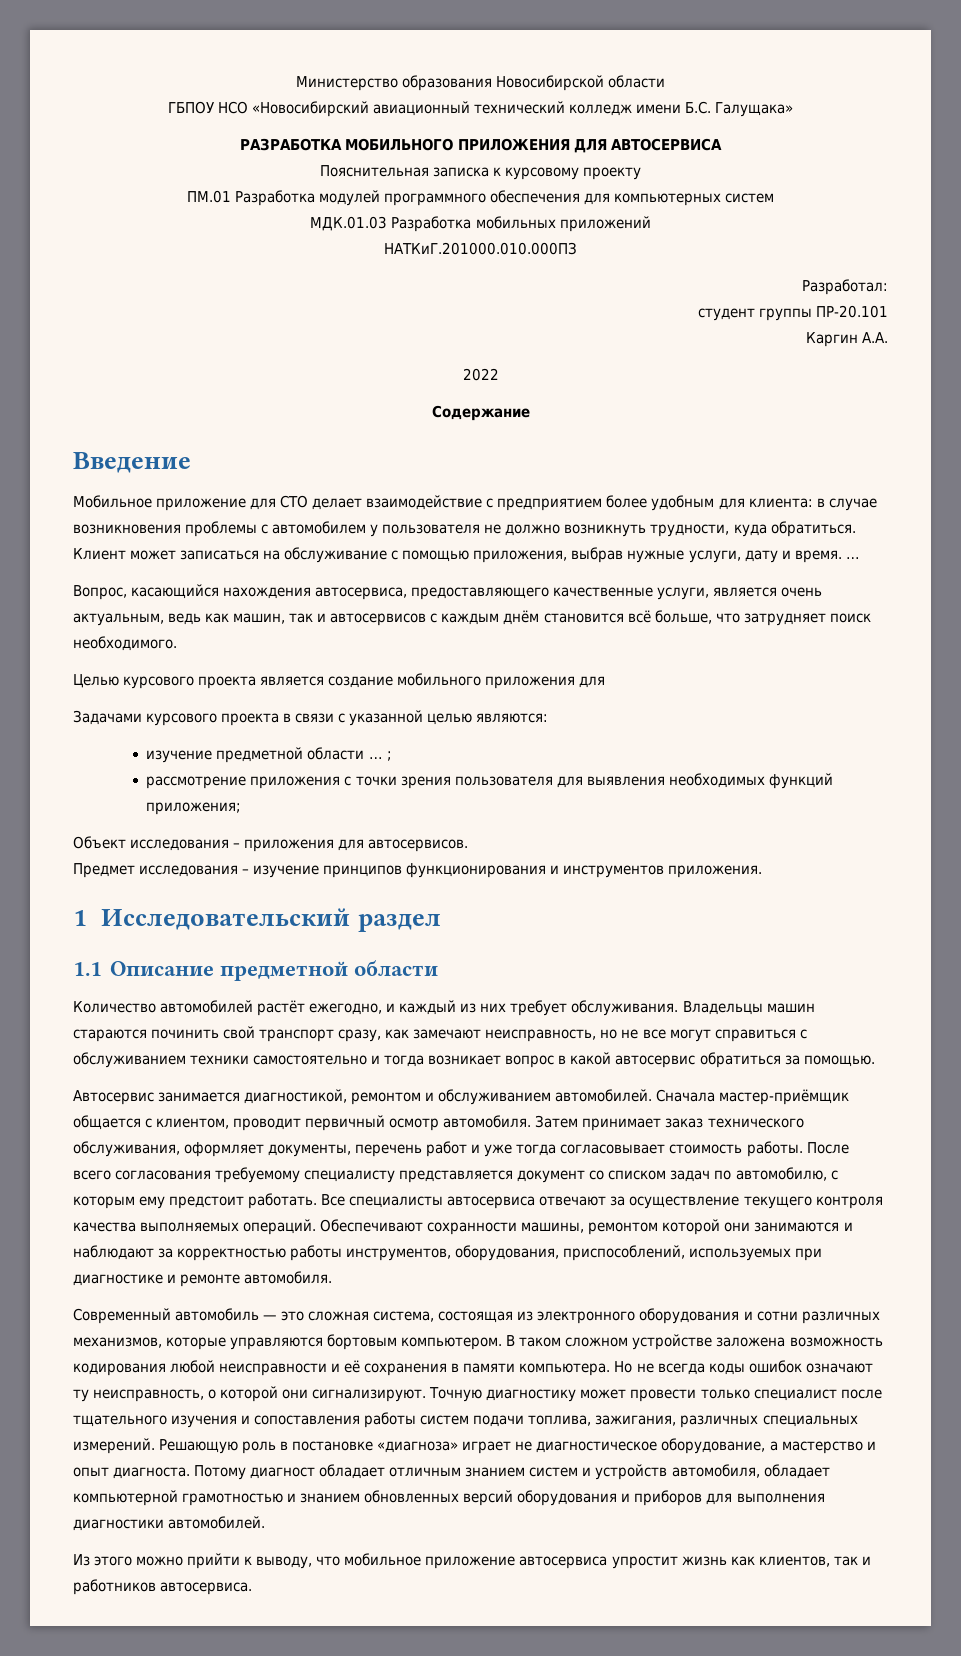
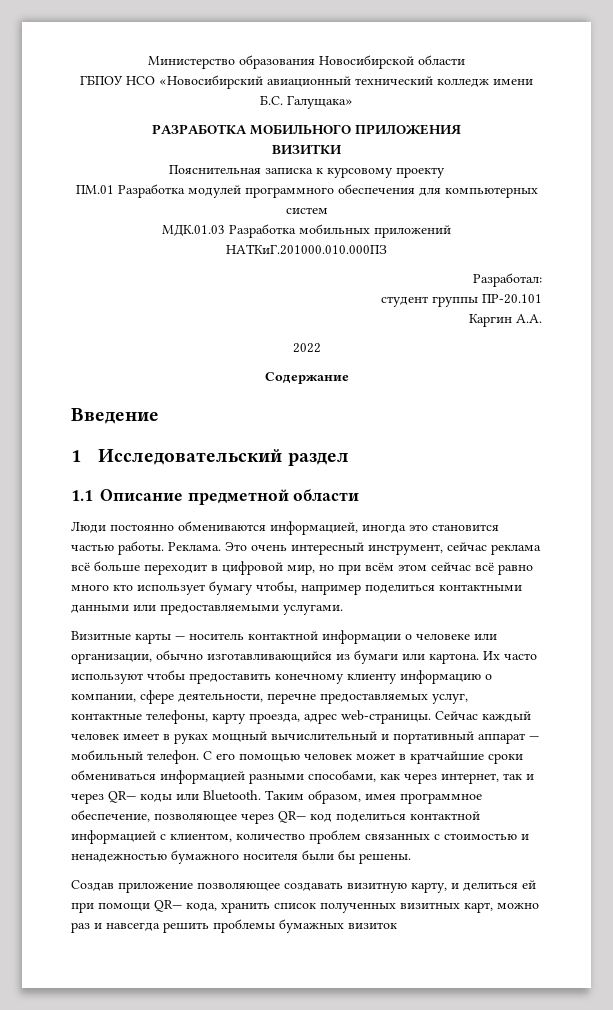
[573,138,722,153] ДЛЯ АВТОСЕРВИСА -> [272,144,342,155] // ВИЗИТКИ
[73,495,877,511] [73,521,856,537] [73,547,860,563] [73,584,823,600] [73,610,871,626] [73,636,177,651] [73,673,606,689] [73,710,549,726] [146,747,392,763] [146,773,833,789] [146,802,242,815] [73,836,469,852] [73,863,763,878] // Мобильное приложение для СТО делает взаимодействие с предприятием более удобным для клиента: в случае возникновения проблемы с автомобилем у пользователя не должно возникнуть трудности, куда обратиться. Клиент может записаться на обслуживание с помощью приложения, выбрав нужные услуги, дату и время. … // Вопрос, касающийся нахождения автосервиса, предоставляющего качественные услуги, является очень актуальным, ведь как машин, так и автосервисов с каждым днём становится всё больше, что затрудняет поиск необходимого. // Целью курсового проекта является создание мобильного приложения для // Задачами курсового проекта в связи с указанной целью являются: // изучение предметной области … ; // рассмотрение приложения с точки зрения пользователя для выявления необходимых функций приложения; // Объект исследования – приложения для автосервисов. // Предмет исследования – изучение принципов функционирования и инструментов приложения. -> (159, 416) none
[73,1000,815,1016] [73,1026,807,1042] [73,1052,875,1068] [73,1089,850,1105] [73,1115,804,1131] [73,1141,849,1157] [73,1167,838,1183] [73,1193,883,1209] [73,1219,853,1235] [73,1245,823,1261] [73,1271,333,1287] [73,1308,880,1324] [73,1334,883,1350] [73,1360,873,1376] [73,1386,882,1402] [73,1412,858,1428] [73,1438,876,1454] [73,1464,830,1480] [73,1490,825,1506] [73,1516,266,1531] [73,1553,871,1569] [73,1579,253,1595] Количество автомобилей растёт ежегодно, и каждый из них требует обслуживания. Владельцы машин стараются починить свой транспорт сразу, как замечают неисправность, но не все могут справиться с обслуживанием техники самостоятельно и тогда возникает вопрос в какой автосервис обратиться за помощью. // Автосервис занимается диагностикой, ремонтом и обслуживанием автомобилей. Сначала мастер-приёмщик общается с клиентом, проводит первичный осмотр автомобиля. Затем принимает заказ технического обслуживания, оформляет документы, перечень работ и уже тогда согласовывает стоимость работы. После всего согласования требуемому специалисту представляется документ со списком задач по автомобилю, с которым ему предстоит работать. Все специалисты автосервиса отвечают за осуществление текущего контроля качества выполняемых операций. Обеспечивают сохранности машины, ремонтом которой они занимаются и наблюдают за корректностью работы инструментов, оборудования, приспособлений, используемых при диагностике и ремонте автомобиля. // Современный автомобиль — это сложная система, состоящая из электронного оборудования и сотни различных механизмов, которые управляются бортовым компьютером. В таком сложном устройстве заложена возможность кодирования любой неисправности и её сохранения в памяти компьютера. Но не всегда коды ошибок означают ту неисправность, о которой они сигнализируют. Точную диагностику может провести только специалист после тщательного изучения и сопоставления работы систем подачи топлива, зажигания, различных специальных измерений. Решающую роль в постановке «диагноза» играет не диагностическое оборудование, а мастерство и опыт диагноста. Потому диагност обладает отличным знанием систем и устройств автомобиля, обладает компьютерной грамотностью и знанием обновленных версий оборудования и приборов для выполнения диагностики автомобилей. // Из этого можно прийти к выводу, что мобильное приложение автосервиса упростит жизнь как клиентов, так и работников автосервиса. -> [71,521,499,535] [71,541,541,555] [71,561,533,575] [71,581,522,595] [71,604,343,615] [71,630,497,644] [71,650,537,664] [71,670,492,684] [71,690,468,704] [71,710,531,724] [71,731,539,744] [71,750,523,764] [71,770,534,784] [71,790,482,804] [71,810,480,824] [71,830,529,844] [71,850,411,864] [71,880,536,893] [71,900,539,913] [71,919,397,933] Люди постоянно обмениваются информацией, иногда это становится частью работы. Реклама. Это очень интересный инструмент, сейчас реклама всё больше переходит в цифровой мир, но при всём этом сейчас всё равно много кто использует бумагу чтобы, например поделиться контактными данными или предоставляемыми услугами. // Визитные карты — носитель контактной информации о человеке или организации, обычно изготавливающийся из бумаги или картона. Их часто используют чтобы предоставить конечному клиенту информацию о компании, сфере деятельности, перечне предоставляемых услуг, контактные телефоны, карту проезда, адрес web-страницы. Сейчас каждый человек имеет в руках мощный вычислительный и портативный аппарат — мобильный телефон. С его помощью человек может в кратчайшие сроки обмениваться информацией разными способами, как через интернет, так и через QR— коды или Bluetooth. Таким образом, имея программное обеспечение, позволяющее через QR— код поделиться контактной информацией с клиентом, количество проблем связанных с стоимостью и ненадежностью бумажного носителя были бы решены. // Создав приложение позволяющее создавать визитную карту, и делиться ей при помощи QR— кода, хранить список полученных визитных карт, можно раз и навсегда решить проблемы бумажных визиток

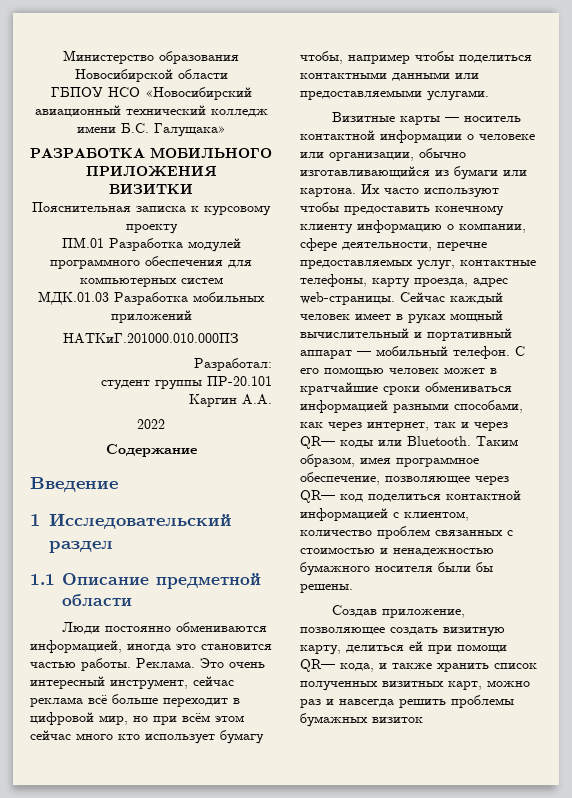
[475,562,533,575] всё равно -> (71, 735) none
(361, 589) none -> [415,51,454,61] чтобы
[118,882,343,893] приложение позволяющее создавать -> [381,609,465,618] [300,627,438,635] приложение, позволяющее создать
[451,883,459,889] и -> (341, 650) none
(217, 907) none -> [379,663,432,669] и также

